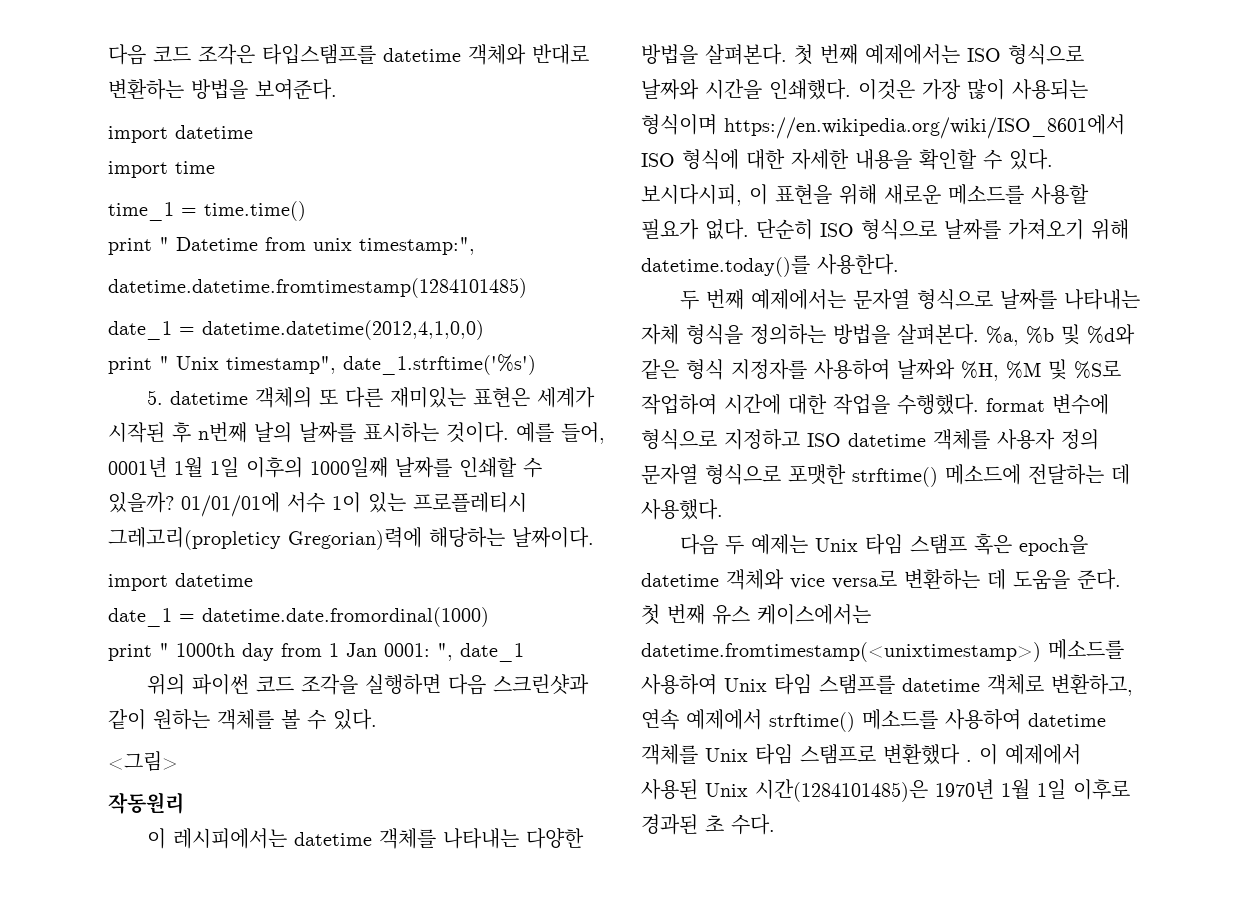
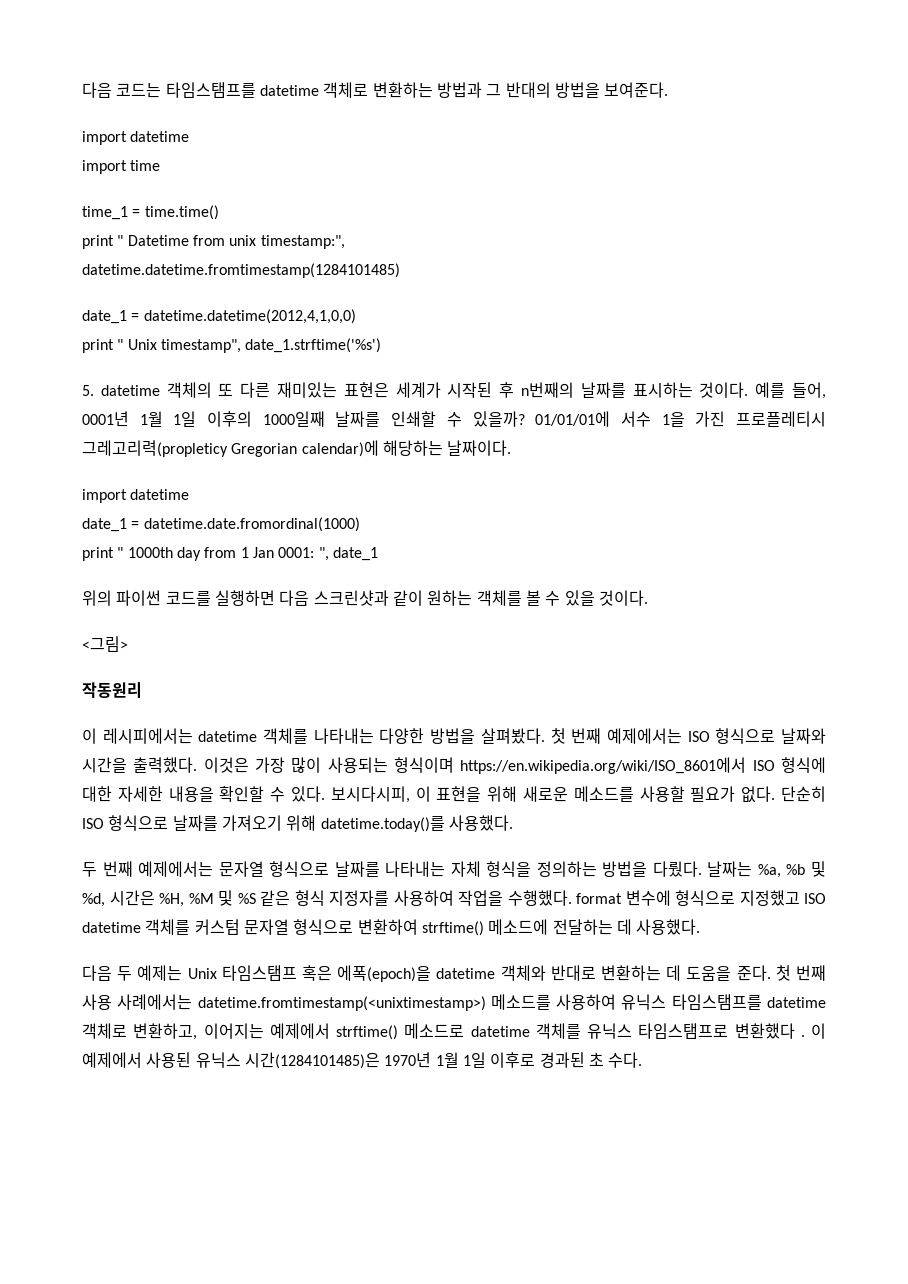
[108,44,589,65] [108,79,184,100] 다음 코드 조각은 타입스탬프를 datetime 객체와 반대로 변환하는 -> [82,82,551,98] 다음 코드는 타임스탬프를 datetime 객체로 변환하는 방법과 그 반대의
[198,422,292,443] n번째 날의 -> [521,382,575,398] n번째의
[332,492,527,513] [108,527,422,550] 1이 있는 프로플레티시 그레고리(propleticy Gregorian)력에 -> [661,411,827,427] [82,440,379,457] 1을 가진 프로플레티시 그레고리력(propleticy Gregorian calendar)에
[256,674,359,695] 코드 조각을 -> [165,591,211,606] 코드를
[333,709,377,730] 있다. -> [564,590,648,606] 있을 것이다.
[705,44,787,65] 살펴본다. -> [480,728,545,744] 살펴봤다.
[769,79,851,100] 인쇄했다. -> [133,757,198,773] 출력했다.
[817,254,899,275] 사용한다. -> [448,815,513,831] 사용했다.
[897,324,979,345] 살펴본다. -> [652,861,753,877] 다뤘다. 날짜는
[1087,324,1135,345] [641,359,1121,381] [641,394,827,415] %d와 같은 형식 지정자를 사용하여 날짜와 %H, %M 및 %S로 작업하여 시간에 대한 -> [82,890,454,907] %d, 시간은 %H, %M 및 %S 같은 형식 지정자를 사용하여
[724,429,800,450] 지정하고 -> [739,890,800,906] 지정했고
[997,429,1099,450] [641,464,846,485] 사용자 정의 문자열 형식으로 포맷한 -> [194,919,418,935] 커스텀 문자열 형식으로 변환하여
[865,533,1089,556] [641,569,897,590] 타임 스탬프 혹은 epoch을 datetime 객체와 vice versa로 -> [221,965,596,982] 타임스탬프 혹은 에폭(epoch)을 datetime 객체와 반대로
[712,604,871,625] 유스 케이스에서는 -> [82,994,193,1010] 사용 사례에서는
[724,674,895,695] Unix 타임 스탬프를 -> [621,994,762,1010] 유닉스 타임스탬프를
[641,709,679,730] 연속 -> [203,1023,264,1039] 이어지는
[862,709,1106,730] [641,744,876,765] 메소드를 사용하여 datetime 객체를 Unix 타임 스탬프로 -> [404,1023,729,1039] 메소드로 datetime 객체를 유닉스 타임스탬프로
[705,783,748,797] Unix -> [195,1052,241,1068] 유닉스

